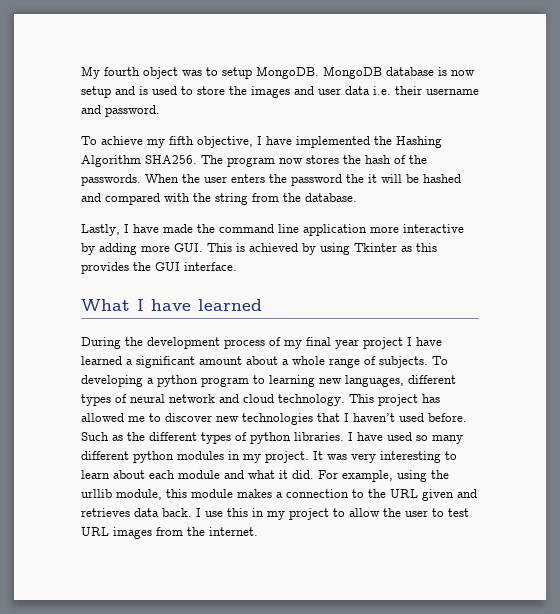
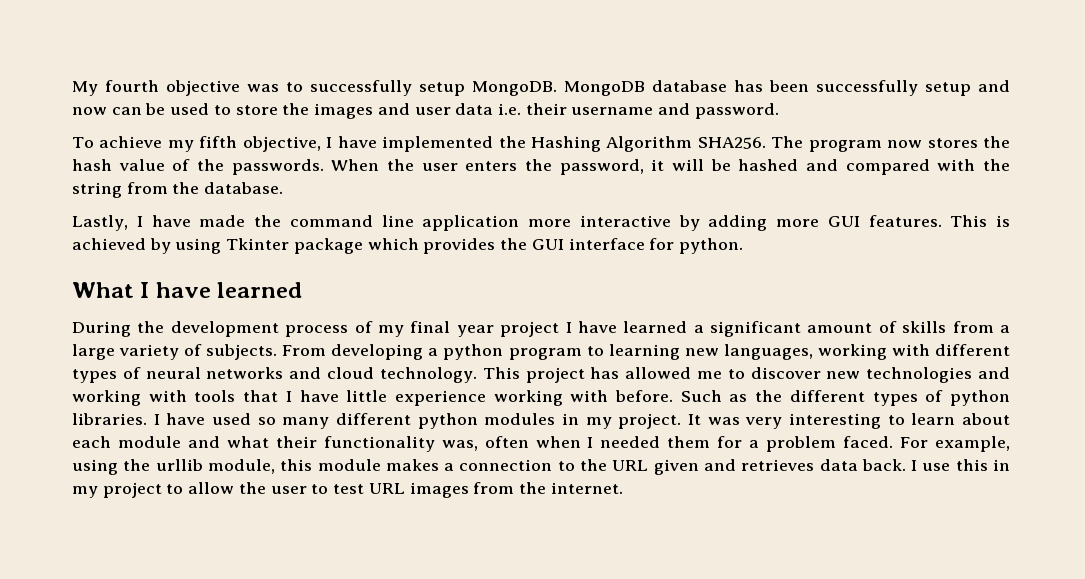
[143,67,178,79] object -> [166,80,240,96] objective
(218, 71) none -> [310,80,412,96] successfully
[438,67,475,76] [81,86,148,98] is now setup and is -> [734,80,1010,96] [72,103,166,115] has been successfully setup and now can be
(391, 159) none -> [118,159,165,171] value
[291,174,364,186] password the -> [559,159,644,175] password,
[174,243,203,252] GUI. -> [827,215,942,227] GUI features.
[401,243,437,252] as this -> [293,238,419,254] package which
[184,262,237,271] interface. -> [568,238,743,254] interface for python.
[246,356,360,368] about a whole range -> [878,321,1011,333] [72,344,180,360] of skills from a large variety
[432,356,448,365] To -> [282,345,327,356] From
(404, 381) none -> [817,344,930,360] working with
[169,394,215,403] network -> [206,367,284,379] networks
[317,413,424,422] that I haven’t used -> [978,367,1010,379] [72,390,609,406] and working with tools that I have little experience working with
[279,470,314,479] it did. -> [275,436,894,452] their functionality was, often when I needed them for a problem faced.

